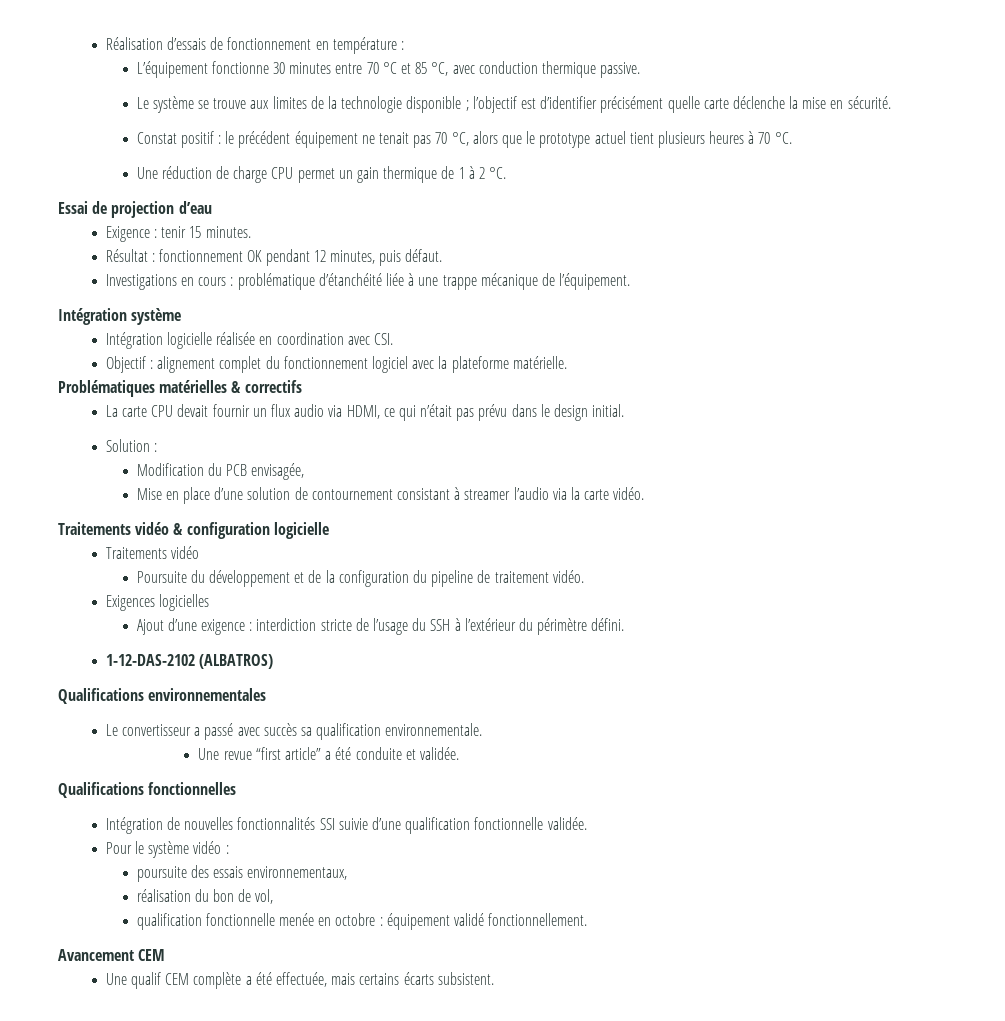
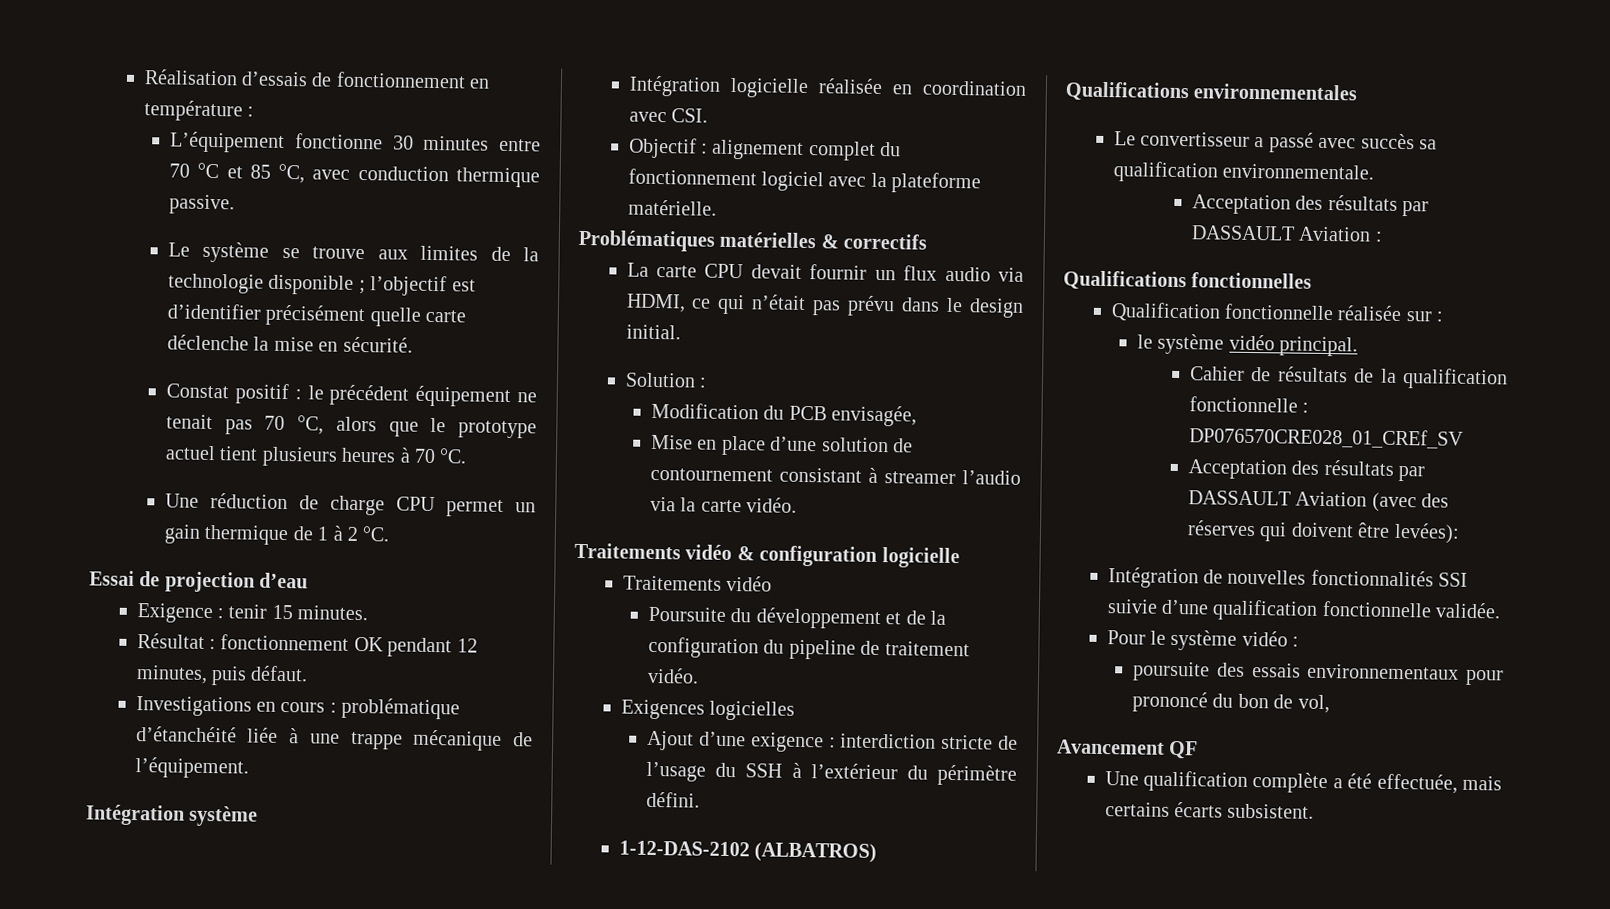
[198,747,459,760] [58,782,237,798] Une revue “first article” a été conduite et validée. // Qualifications fonctionnelles -> [1192,194,1430,217] [1191,225,1383,242] [1063,270,1313,292] [1110,302,1444,322] [1137,333,1359,357] [1190,366,1508,390] [1189,396,1310,413] [1189,427,1465,449] [1188,459,1426,482] [1188,490,1450,513] [1187,520,1460,544] Acceptation des résultats par DASSAULT Aviation : // Qualifications fonctionnelles // Qualification fonctionnelle réalisée sur : // le système vidéo principal. // Cahier de résultats de la qualification fonctionnelle : DP076570CRE028_01_CREf_SV // Acceptation des résultats par DASSAULT Aviation (avec des réserves qui doivent être levées):
[247,866,348,880] [136,889,191,902] environnementaux, // réalisation -> [1307,663,1504,686] [1132,691,1209,713] environnementaux pour prononcé
[136,913,588,930] // qualification fonctionnelle menée en octobre : équipement validé fonctionnellement. -> (1330, 704) none
[138,949,166,961] [105,972,190,989] CEM // Une qualif CEM -> [1168,740,1199,760] [1104,770,1248,792] QF // Une qualification

